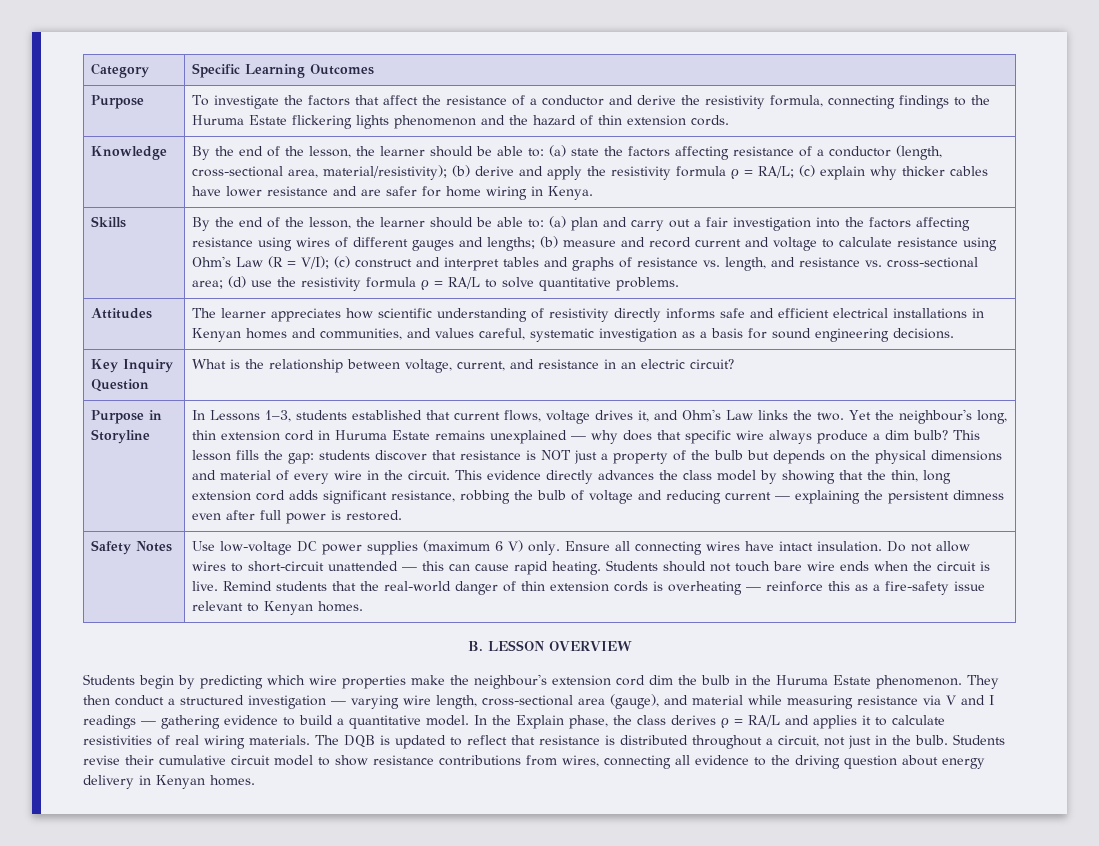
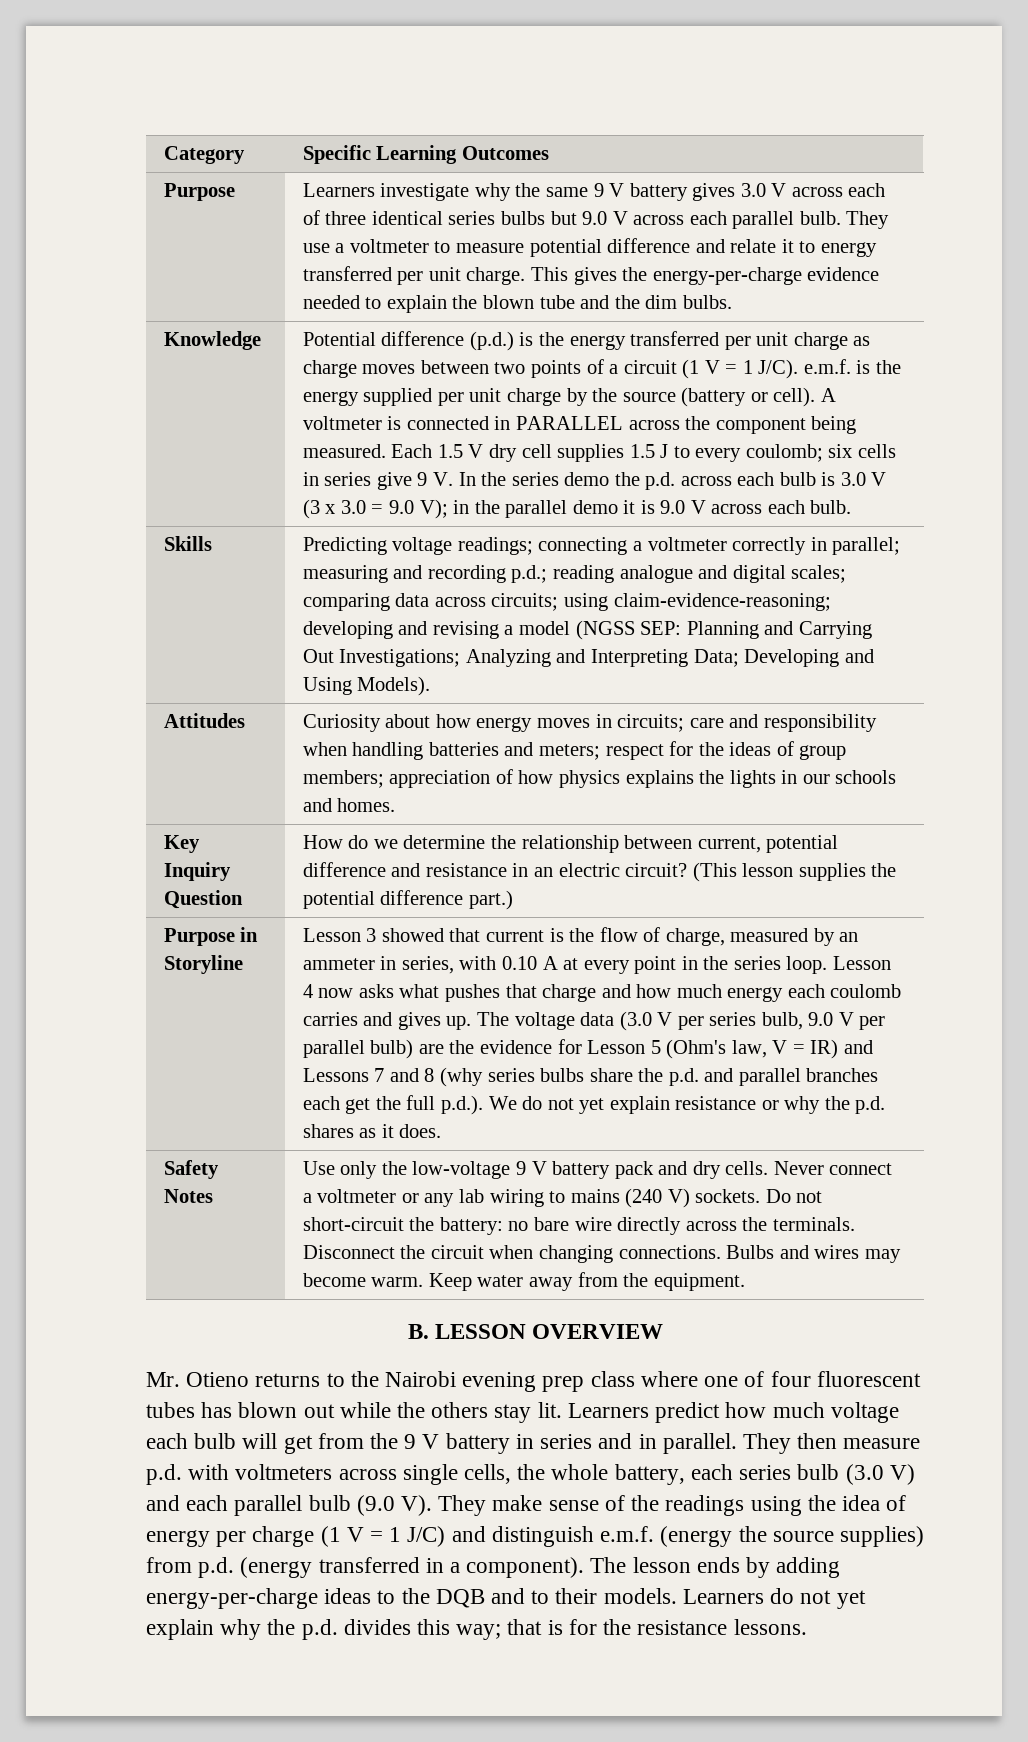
[191,95,990,109] [191,115,729,129] [90,146,167,160] [191,145,942,160] [191,165,988,180] [191,186,593,200] [90,216,126,228] [191,216,970,231] [191,236,997,251] [191,256,978,271] [191,276,679,291] [90,308,152,319] [191,308,984,322] [191,328,954,342] [90,359,173,373] [90,379,149,392] [191,359,505,373] To investigate the factors that affect the resistance of a conductor and derive the resistivity formula, connecting findings to the Huruma Estate flickering lights phenomenon and the hazard of thin extension cords. // Knowledge | By the end of the lesson, the learner should be able to: (a) state the factors affecting resistance of a conductor (length, cross-sectional area, material/resistivity); (b) derive and apply the resistivity formula ρ = RA/L; (c) explain why thicker cables have lower resistance and are safer for home wiring in Kenya. // Skills | By the end of the lesson, the learner should be able to: (a) plan and carry out a fair investigation into the factors affecting resistance using wires of different gauges and lengths; (b) measure and record current and voltage to calculate resistance using Ohm's Law (R = V/I); (c) construct and interpret tables and graphs of resistance vs. length, and resistance vs. cross-sectional area; (d) use the resistivity formula ρ = RA/L to solve quantitative problems. // Attitudes | The learner appreciates how scientific understanding of resistivity directly informs safe and efficient electrical installations in Kenyan homes and communities, and values careful, systematic investigation as a basis for sound engineering decisions. // Key Inquiry Question | What is the relationship between voltage, current, -> [302,183,886,201] [302,210,890,229] [302,238,877,257] [302,266,880,285] [302,295,732,313] [163,331,261,350] [302,331,871,351] [302,359,901,379] [302,387,836,407] [302,416,857,434] [302,444,896,462] [302,472,887,490] [302,499,852,519] [163,536,212,551] [302,537,901,555] [302,565,847,583] [302,593,831,611] [302,620,872,640] [302,649,874,667] [302,676,431,696] [163,713,245,728] [302,714,877,732] [302,741,847,760] [302,769,897,788] [302,798,396,812] [163,835,200,853] [163,862,231,881] [163,890,243,909] [302,835,839,853] [302,862,386,877] Learners investigate why the same 9 V battery gives 3.0 V across each of three identical series bulbs but 9.0 V across each parallel bulb. They use a voltmeter to measure potential difference and relate it to energy transferred per unit charge. This gives the energy-per-charge evidence needed to explain the blown tube and the dim bulbs. // Knowledge | Potential difference (p.d.) is the energy transferred per unit charge as charge moves between two points of a circuit (1 V = 1 J/C). e.m.f. is the energy supplied per unit charge by the source (battery or cell). A voltmeter is connected in PARALLEL across the component being measured. Each 1.5 V dry cell supplies 1.5 J to every coulomb; six cells in series give 9 V. In the series demo the p.d. across each bulb is 3.0 V (3 x 3.0 = 9.0 V); in the parallel demo it is 9.0 V across each bulb. // Skills | Predicting voltage readings; connecting a voltmeter correctly in parallel; measuring and recording p.d.; reading analogue and digital scales; comparing data across circuits; using claim-evidence-reasoning; developing and revising a model (NGSS SEP: Planning and Carrying Out Investigations; Analyzing and Interpreting Data; Developing and Using Models). // Attitudes | Curiosity about how energy moves in circuits; care and responsibility when handling batteries and meters; respect for the ideas of group members; appreciation of how physics explains the lights in our schools and homes. // Key Inquiry Question | How do we determine the relationship between current, potential difference
[90,410,162,424] [90,429,150,444] [191,409,1007,424] [191,430,980,444] [191,450,1002,464] [191,470,951,484] [191,490,1004,504] [191,510,402,524] [90,540,172,555] [191,540,970,555] [191,560,990,575] [191,581,985,595] [191,601,363,615] [467,640,632,651] [83,674,999,689] [83,694,994,709] [83,715,945,729] [83,734,1005,749] [83,755,985,769] [83,775,255,789] // Purpose in Storyline | In Lessons 1–3, students established that current flows, voltage drives it, and Ohm's Law links the two. Yet the neighbour's long, thin extension cord in Huruma Estate remains unexplained — why does that specific wire always produce a dim bulb? This lesson fills the gap: students discover that resistance is NOT just a property of the bulb but depends on the physical dimensions and material of every wire in the circuit. This evidence directly advances the class model by showing that the thin, long extension cord adds significant resistance, robbing the bulb of voltage and reducing current — explaining the persistent dimness even after full power is restored. // Safety Notes | Use low-voltage DC power supplies (maximum 6 V) only. Ensure all connecting wires have intact insulation. Do not allow wires to short-circuit unattended — this can cause rapid heating. Students should not touch bare wire ends when the circuit is live. Remind students that the real-world danger of thin extension cords is overheating — reinforce this as a fire-safety issue relevant to Kenyan homes. // B. LESSON OVERVIEW // Students begin by predicting which wire properties make the neighbour's extension cord dim the bulb in the Huruma Estate phenomenon. They then conduct a structured investigation — varying wire length, cross-sectional area (gauge), and material while measuring resistance via V and I readings — gathering evidence to build a quantitative model. In the Explain phase, the class derives ρ = RA/L and applies it to calculate resistivities of real wiring materials. The DQB is updated to reflect that resistance is distributed throughout a circuit, not just in the bulb. Students revise their cumulative circuit model to show resistance contributions from wires, connecting all evidence to the driving question about energy delivery in Kenyan homes. -> [692,862,897,882] [302,890,513,910] [163,927,259,946] [163,955,243,974] [302,927,859,946] [302,956,891,974] [302,984,902,1002] [302,1011,886,1031] [302,1039,873,1059] [302,1067,879,1087] [302,1095,886,1115] [302,1124,442,1138] [163,1160,219,1179] [163,1189,213,1203] [302,1161,893,1179] [302,1188,823,1208] [302,1217,855,1235] [302,1245,901,1263] [302,1272,745,1291] [407,1324,664,1339] [146,1371,921,1392] [146,1402,899,1423] [146,1433,921,1454] [146,1464,915,1485] [146,1495,907,1516] [146,1526,924,1547] [146,1557,841,1578] [146,1588,866,1609] [146,1619,807,1640] (This lesson supplies the potential difference part.) // Purpose in Storyline | Lesson 3 showed that current is the flow of charge, measured by an ammeter in series, with 0.10 A at every point in the series loop. Lesson 4 now asks what pushes that charge and how much energy each coulomb carries and gives up. The voltage data (3.0 V per series bulb, 9.0 V per parallel bulb) are the evidence for Lesson 5 (Ohm's law, V = IR) and Lessons 7 and 8 (why series bulbs share the p.d. and parallel branches each get the full p.d.). We do not yet explain resistance or why the p.d. shares as it does. // Safety Notes | Use only the low-voltage 9 V battery pack and dry cells. Never connect a voltmeter or any lab wiring to mains (240 V) sockets. Do not short-circuit the battery: no bare wire directly across the terminals. Disconnect the circuit when changing connections. Bulbs and wires may become warm. Keep water away from the equipment. // B. LESSON OVERVIEW // Mr. Otieno returns to the Nairobi evening prep class where one of four fluorescent tubes has blown out while the others stay lit. Learners predict how much voltage each bulb will get from the 9 V battery in series and in parallel. They then measure p.d. with voltmeters across single cells, the whole battery, each series bulb (3.0 V) and each parallel bulb (9.0 V). They make sense of the readings using the idea of energy per charge (1 V = 1 J/C) and distinguish e.m.f. (energy the source supplies) from p.d. (energy transferred in a component). The lesson ends by adding energy-per-charge ideas to the DQB and to their models. Learners do not yet explain why the p.d. divides this way; that is for the resistance lessons.

